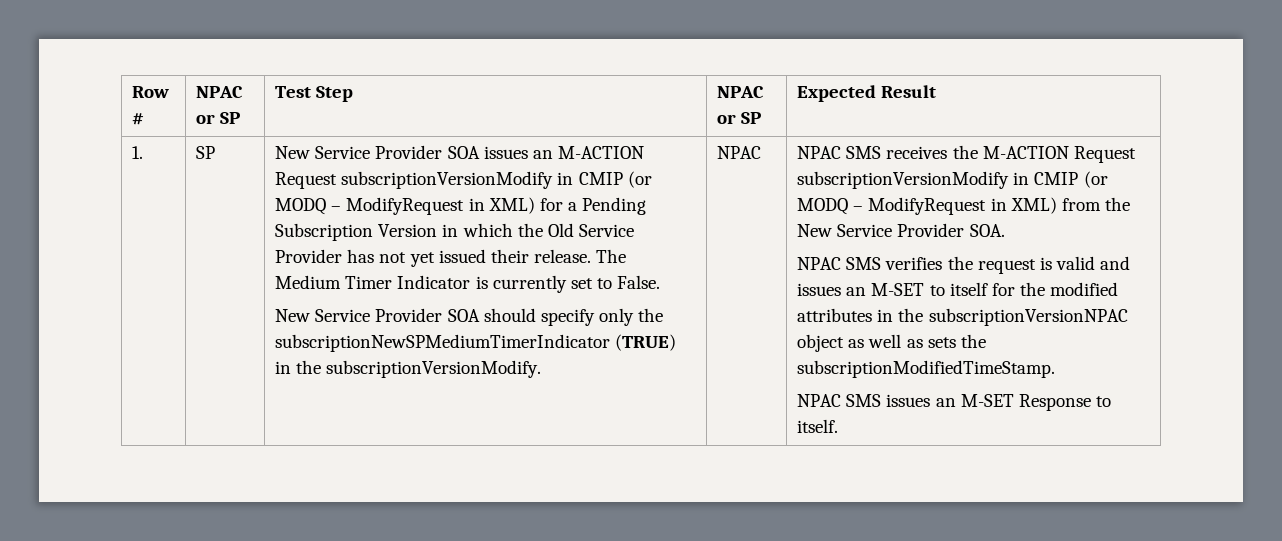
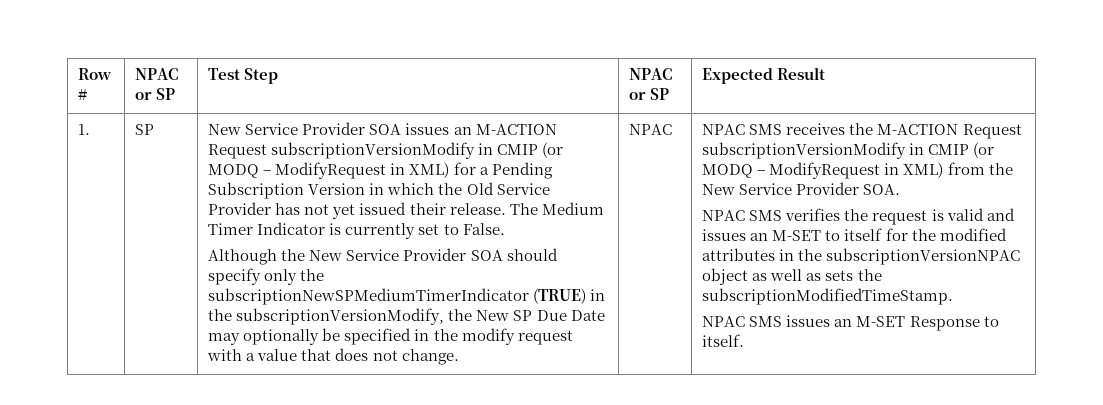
(661, 282) none -> [208,249,306,265] Although the
[326,360,542,378] subscriptionVersionModify. -> [236,308,605,325] [208,328,573,345] [207,348,459,365] subscriptionVersionModify, the New SP Due Date may optionally be specified in the modify request with a value that does not change.

